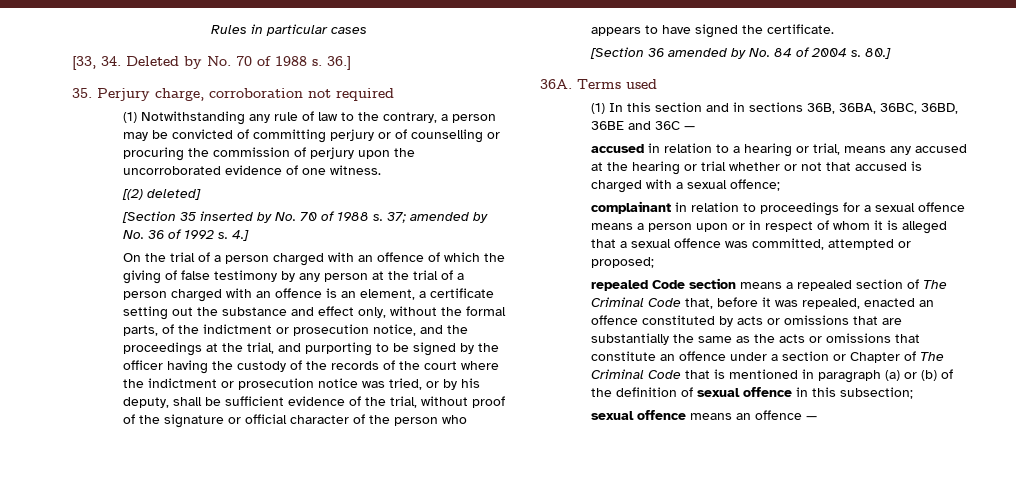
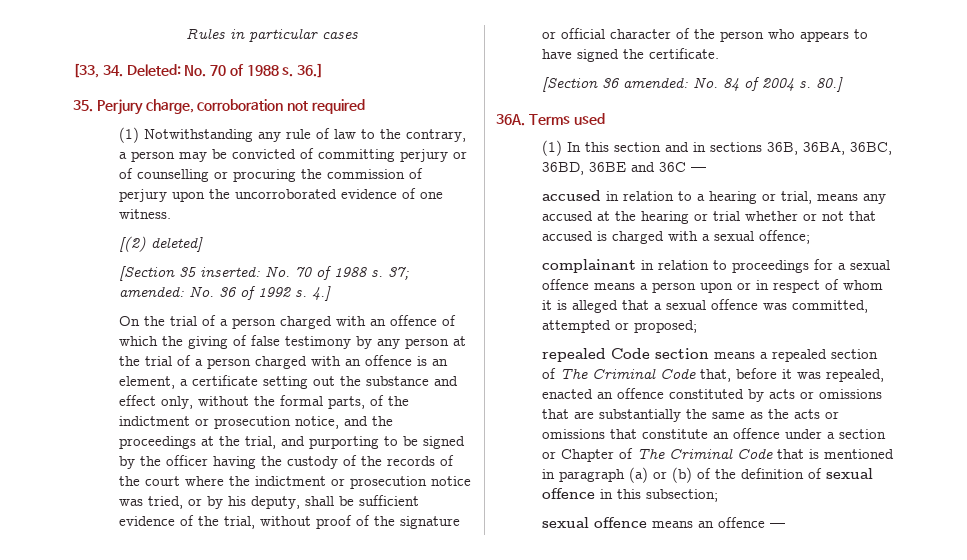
[126,56,202,69] Deleted by -> [126,64,181,76] Deleted:
[199,211,272,223] inserted by -> [199,266,260,277] inserted:
[409,212,488,223] amended by -> [118,286,184,297] amended:
[667,48,746,59] amended by -> [622,77,688,88] amended:

